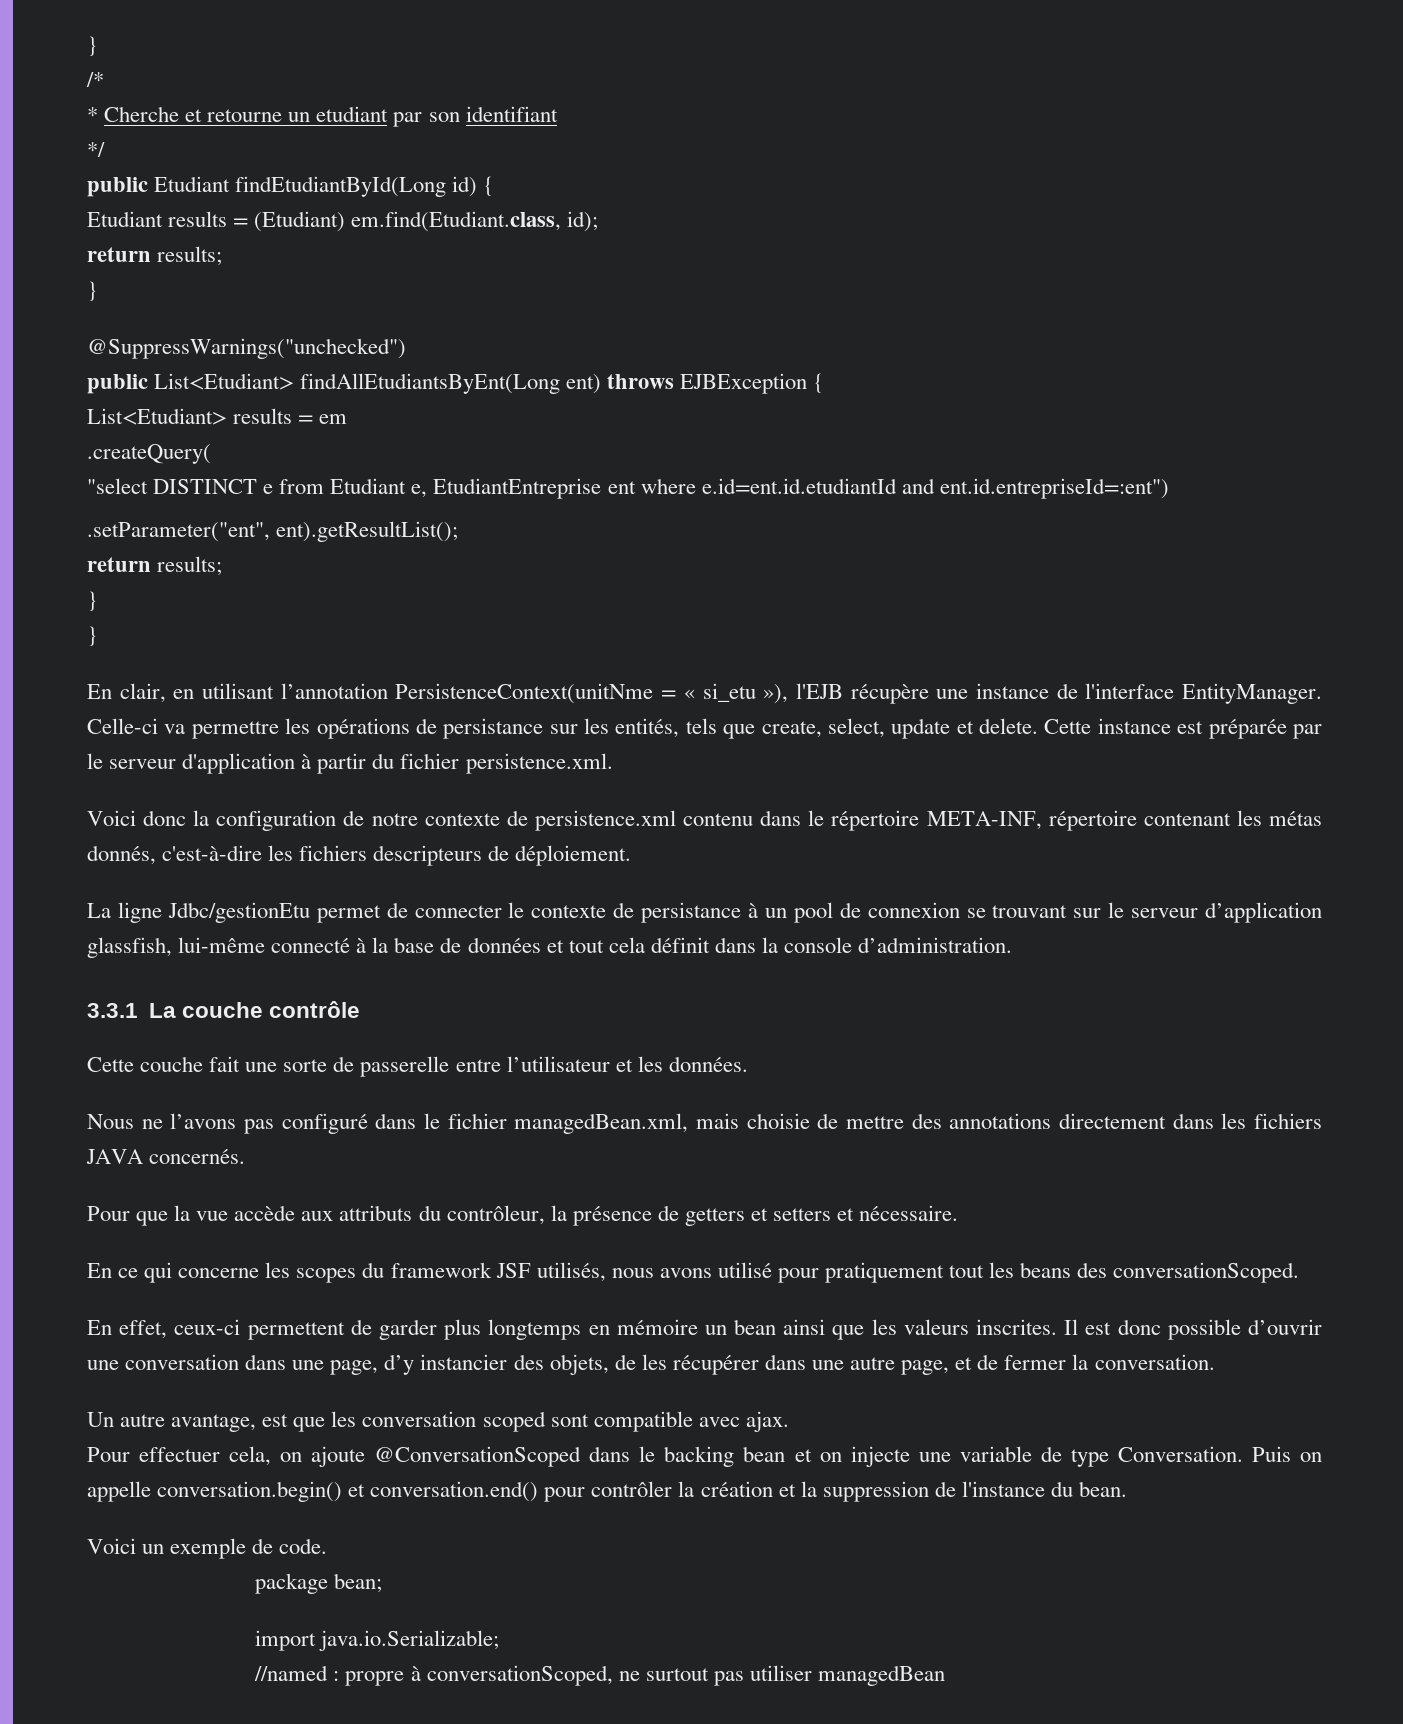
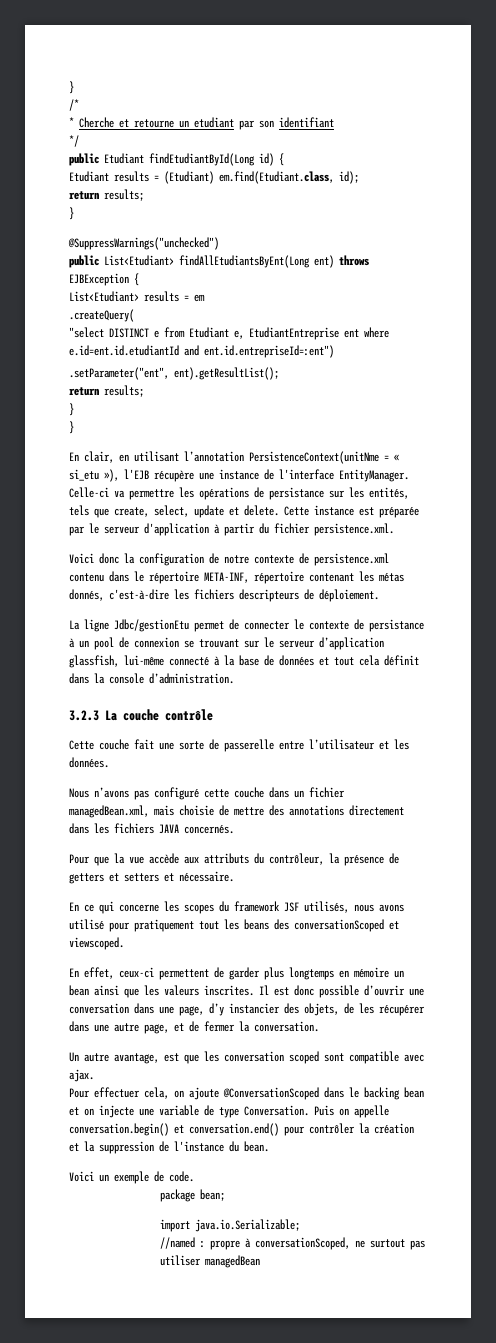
[87,1003,138,1018] 3.3.1 -> [69,710,99,721] 3.2.3
[141,1113,441,1134] ne l’avons pas configuré dans le -> [94,787,304,800] n’avons pas configuré cette couche dans un
[1113,1262,1300,1283] conversationScoped. -> [294,919,399,932] [69,937,124,950] conversationScoped et viewscoped.

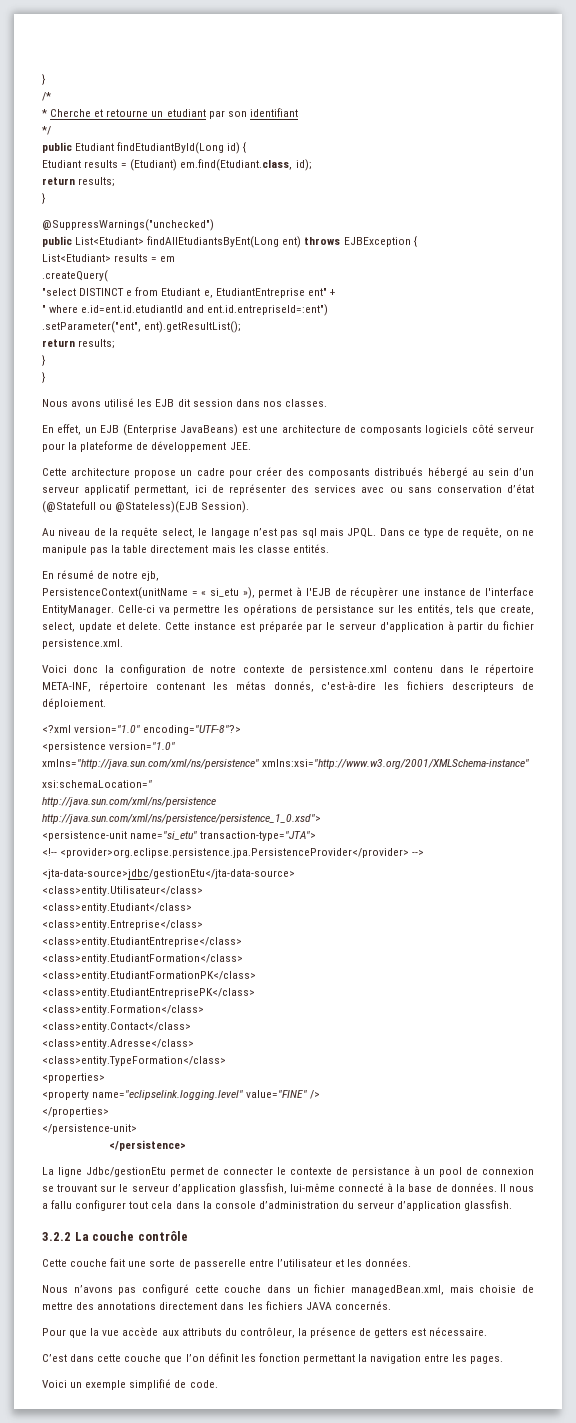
[344,329,359,338] ent -> [307,288,335,296] [42,305,46,313] ent" + // "
[69,451,399,464] [69,469,194,482] En clair, en utilisant l’annotation PersistenceContext(unitNme = « si_etu »), l'EJB récupère -> [42,398,327,407] [42,424,534,436] [42,441,251,452] [42,467,534,478] [42,484,534,495] [42,501,250,513] [42,527,534,538] [42,544,329,555] [42,570,160,581] [42,587,399,599] Nous avons utilisé les EJB dit session dans nos classes. // En effet, un EJB (Enterprise JavaBeans) est une architecture de composants logiciels côté serveur pour la plateforme de développement JEE. // Cette architecture propose un cadre pour créer des composants distribués hébergé au sein d’un serveur applicatif permettant, ici de représenter des services avec ou sans conservation d’état (@Statefull ou @Stateless)(EJB Session). // Au niveau de la requête select, le langage n’est pas sql mais JPQL. Dans ce type de requête, on ne manipule pas la table directement mais les classe entités. // En résumé de notre ejb, // PersistenceContext(unitName = « si_etu »), permet à l'EJB de récupèrer
(379, 595) none -> [42,725,242,735] [42,742,176,752] [42,759,530,769] [42,780,152,788] [42,797,216,807] [42,814,321,824] [42,831,317,841] [42,848,425,858] [42,869,295,879] [42,886,203,896] [42,903,192,913] [42,920,203,930] [42,937,242,947] [42,954,243,964] [42,971,256,981] [42,988,255,998] [42,1005,204,1015] [42,1022,191,1032] [42,1039,194,1049] [42,1056,226,1066] [42,1073,105,1083] [42,1090,321,1100] [42,1107,109,1117] [42,1124,137,1134] [109,1140,187,1151] // <?xml version="1.0" encoding="UTF-8"?> // <persistence version="1.0" // xmlns="http://java.sun.com/xml/ns/persistence" xmlns:xsi="http://www.w3.org/2001/XMLSchema-instance" // xsi:schemaLocation=" // http://java.sun.com/xml/ns/persistence // http://java.sun.com/xml/ns/persistence/persistence_1_0.xsd"> // <persistence-unit name="si_etu" transaction-type="JTA"> // <!-- <provider>org.eclipse.persistence.jpa.PersistenceProvider</provider> --> // <jta-data-source>jdbc/gestionEtu</jta-data-source> // <class>entity.Utilisateur</class> // <class>entity.Etudiant</class> // <class>entity.Entreprise</class> // <class>entity.EtudiantEntreprise</class> // <class>entity.EtudiantFormation</class> // <class>entity.EtudiantFormationPK</class> // <class>entity.EtudiantEntreprisePK</class> // <class>entity.Formation</class> // <class>entity.Contact</class> // <class>entity.Adresse</class> // <class>entity.TypeFormation</class> // <properties> // <property name="eclipselink.logging.level" value="FINE" /> // </properties> // </persistence-unit> // </persistence>
[279,655,329,666] données et -> [450,1183,534,1192] [42,1200,127,1211] données. Il nous a fallu configurer
[384,655,419,666] définit -> (173, 1205) none
[149,673,234,684] [69,710,99,721] d’administration. // 3.2.3 -> [258,1200,513,1211] [42,1232,71,1241] d’administration du serveur d’application glassfish. // 3.2.2
[109,871,234,882] [69,901,404,914] [69,919,399,932] [69,937,124,950] [69,967,404,980] [69,985,424,998] [69,1003,425,1016] [69,1021,319,1034] [69,1051,424,1064] [69,1069,94,1082] [69,1087,424,1100] [69,1105,389,1118] [69,1123,414,1136] [69,1141,269,1154] et setters et nécessaire. // En ce qui concerne les scopes du framework JSF utilisés, nous avons utilisé pour pratiquement tout les beans des conversationScoped et viewscoped. // En effet, ceux-ci permettent de garder plus longtemps en mémoire un bean ainsi que les valeurs inscrites. Il est donc possible d’ouvrir une conversation dans une page, d’y instancier des objets, de les récupérer dans une autre page, et de fermer la conversation. // Un autre avantage, est que les conversation scoped sont compatible avec ajax. // Pour effectuer cela, on ajoute @ConversationScoped dans le backing bean et on injecte une variable de type Conversation. Puis on appelle conversation.begin() et conversation.end() pour contrôler la création et la suppression de l'instance du bean. -> [411,1327,488,1336] [42,1353,504,1364] est nécessaire. // C’est dans cette couche que l’on définit les fonction permettant la navigation entre les pages.
(149, 1177) none -> [129,1379,172,1390] simplifié
[159,1189,225,1202] [159,1219,300,1232] [159,1237,425,1250] [159,1255,260,1268] // package bean; // import java.io.Serializable; // //named : propre à conversationScoped, ne surtout pas utiliser managedBean -> (218, 1384) none

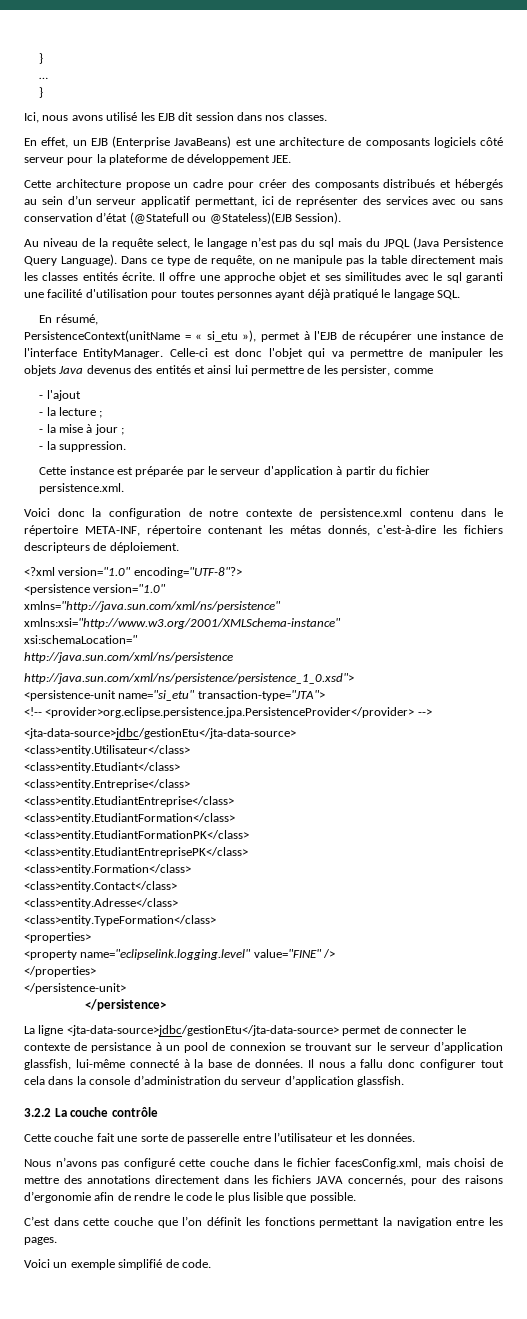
[42,74,45,85] [42,92,51,101] [42,108,298,119] [42,126,51,135] [42,142,247,154] [42,159,312,171] [42,177,116,187] [42,193,45,204] [42,219,214,231] [42,236,417,248] [42,254,176,262] [42,270,108,282] [42,287,335,298] [42,304,329,316] [42,321,242,333] [42,339,116,349] [42,355,45,366] [42,372,45,383] [42,399,68,407] } // /* // * Cherche et retourne un etudiant par son identifiant // */ // public Etudiant findEtudiantById(Long id) { // Etudiant results = (Etudiant) em.find(Etudiant.class, id); // return results; // } // @SuppressWarnings("unchecked") // public List<Etudiant> findAllEtudiantsByEnt(Long ent) throws EJBException { // List<Etudiant> results = em // .createQuery( // "select DISTINCT e from Etudiant e, EtudiantEntreprise ent" + // " where e.id=ent.id.etudiantId and ent.id.entrepriseId=:ent") // .setParameter("ent", ent).getResultList(); // return results; // } // } // Nous -> [39,53,44,64] [39,77,49,79] [39,87,44,98] [24,112,69,123] } // … // } // Ici, nous
[427,467,468,478] hébergé -> [440,179,503,190] et hébergés
(299, 534) none -> [301,238,316,247] du
[347,528,377,538] JPQL. -> [366,237,503,249] [24,254,117,266] du JPQL (Java Persistence Query Language).
[256,544,329,553] [42,570,160,581] classe entités. // En résumé de notre ejb, -> [42,272,503,283] [24,289,461,300] [39,314,98,325] classes entités écrite. Il offre une approche objet et ses similitudes avec le sql garanti une facilité d'utilisation pour toutes personnes ayant déjà pratiqué le langage SQL. // En résumé,
[350,587,399,598] récupèrer -> [359,331,413,342] récupérer
[158,604,534,615] [42,622,162,632] va permettre les opérations de persistance sur les entités, tels que create, select, update et delete. -> [214,348,504,359] [24,365,433,376] [39,390,81,401] [39,407,103,418] [39,424,125,435] [39,441,126,452] est donc l'objet qui va permettre de manipuler les objets Java devenus des entités et ainsi lui permettre de les persister, comme // - l'ajout // - la lecture ; // - la mise à jour ; // - la suppression. //
[85,1167,166,1177] Jdbc/gestionEtu -> [66,1025,339,1036] <jta-data-source>jdbc/gestionEtu</jta-data-source>
(73, 1204) none -> [388,1059,416,1068] donc
[296,1284,517,1295] un fichier managedBean.xml, mais choisie -> [283,1158,486,1169] le fichier facesConfig.xml, mais choisi
[334,1301,391,1310] [42,1327,488,1338] concernés. // Pour que la vue accède aux attributs du contrôleur, la présence de getters est nécessaire. -> [348,1175,504,1186] [24,1191,356,1203] concernés, pour des raisons d’ergonomie afin de rendre le code le plus lisible que possible.
[258,1353,300,1362] fonction -> [264,1217,315,1226] fonctions

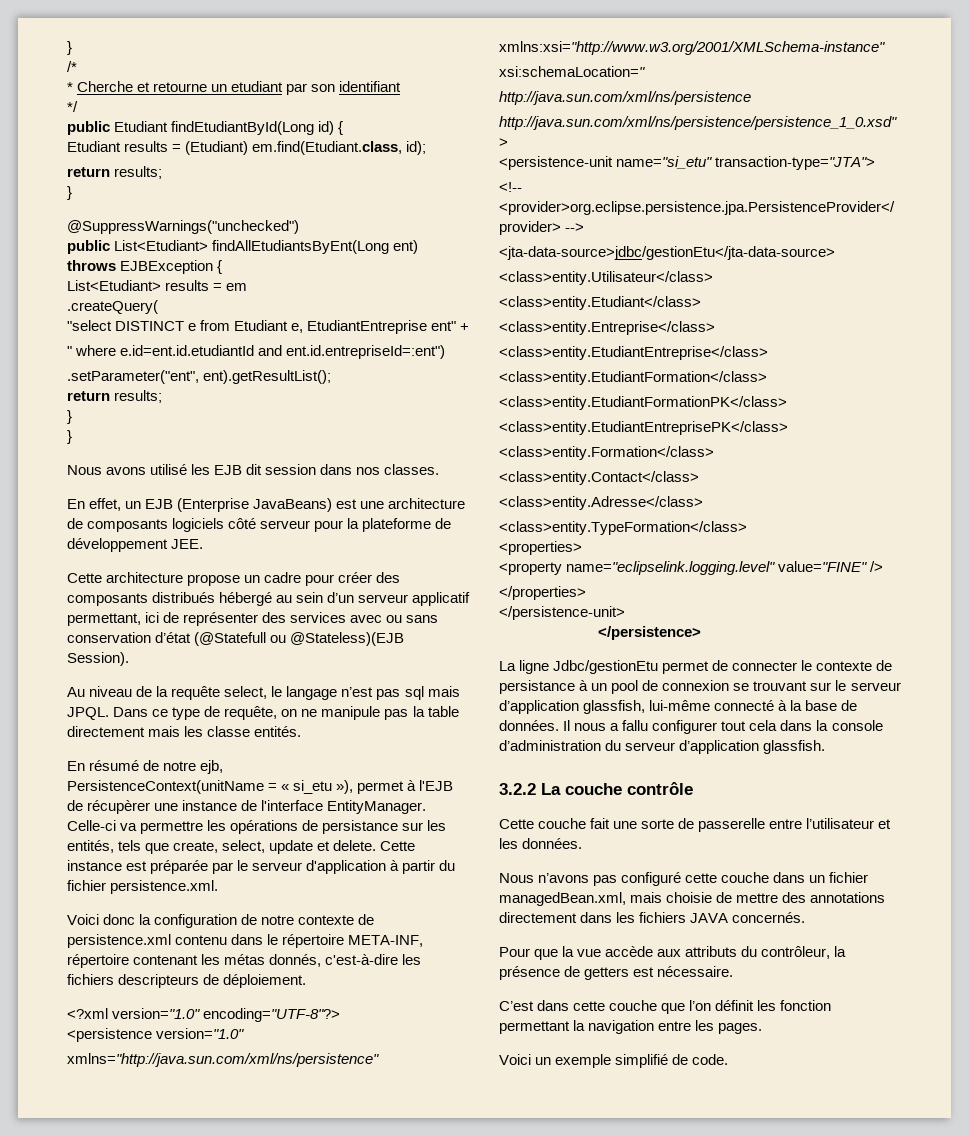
[39,53,44,64] [39,77,49,79] [39,87,44,98] [24,112,69,123] } // … // } // Ici, nous -> [67,41,72,55] [67,61,77,72] [67,81,402,95] [67,101,78,112] [67,121,344,135] [67,141,427,155] [67,166,163,179] [67,186,72,200] [67,220,299,234] [67,240,419,254] [67,260,223,274] [67,280,248,291] [67,300,158,314] [67,320,470,334] [67,345,446,359] [67,370,332,384] [67,390,163,403] [67,410,72,424] [67,430,72,444] [67,465,102,475] } // /* // * Cherche et retourne un etudiant par son identifiant // */ // public Etudiant findEtudiantById(Long id) { // Etudiant results = (Etudiant) em.find(Etudiant.class, id); // return results; // } // @SuppressWarnings("unchecked") // public List<Etudiant> findAllEtudiantsByEnt(Long ent) throws EJBException { // List<Etudiant> results = em // .createQuery( // "select DISTINCT e from Etudiant e, EtudiantEntreprise ent" + // " where e.id=ent.id.etudiantId and ent.id.entrepriseId=:ent") // .setParameter("ent", ent).getResultList(); // return results; // } // } // Nous
[440,179,503,190] et hébergés -> [219,592,273,606] hébergé
[301,238,316,247] du -> (401, 694) none
[366,237,503,249] [24,254,117,266] du JPQL (Java Persistence Query Language). -> [67,707,109,720] JPQL.
[42,272,503,283] [24,289,461,300] [39,314,98,325] classes entités écrite. Il offre une approche objet et ses similitudes avec le sql garanti une facilité d'utilisation pour toutes personnes ayant déjà pratiqué le langage SQL. // En résumé, -> [207,726,302,737] [67,760,224,774] classe entités. // En résumé de notre ejb,
[359,331,413,342] récupérer -> [87,800,151,814] récupèrer
[214,348,504,359] [24,365,433,376] [39,390,81,401] [39,407,103,418] [39,424,125,435] [39,441,126,452] est donc l'objet qui va permettre de manipuler les objets Java devenus des entités et ainsi lui permettre de les persister, comme // - l'ajout // - la lecture ; // - la mise à jour ; // - la suppression. // -> [120,820,447,834] [67,840,377,854] va permettre les opérations de persistance sur les entités, tels que create, select, update et delete.
[66,1025,339,1036] <jta-data-source>jdbc/gestionEtu</jta-data-source> -> [553,660,659,674] Jdbc/gestionEtu
[388,1059,416,1068] donc -> (649, 725) none
[283,1158,486,1169] le fichier facesConfig.xml, mais choisi -> [809,872,869,883] [499,892,713,906] un fichier managedBean.xml, mais choisie
[348,1175,504,1186] [24,1191,356,1203] concernés, pour des raisons d’ergonomie afin de rendre le code le plus lisible que possible. -> [732,912,806,923] [499,946,847,960] [499,966,734,980] concernés. // Pour que la vue accède aux attributs du contrôleur, la présence de getters est nécessaire.
[264,1217,315,1226] fonctions -> [780,1000,832,1011] fonction

